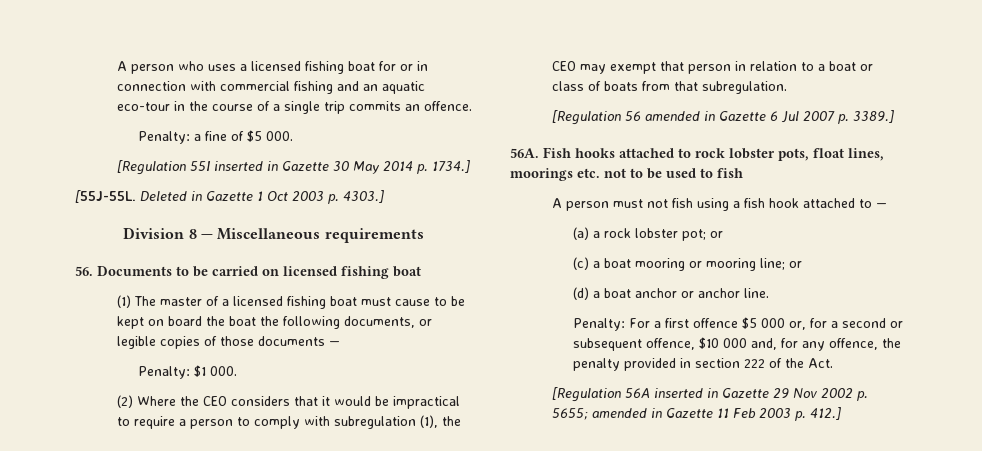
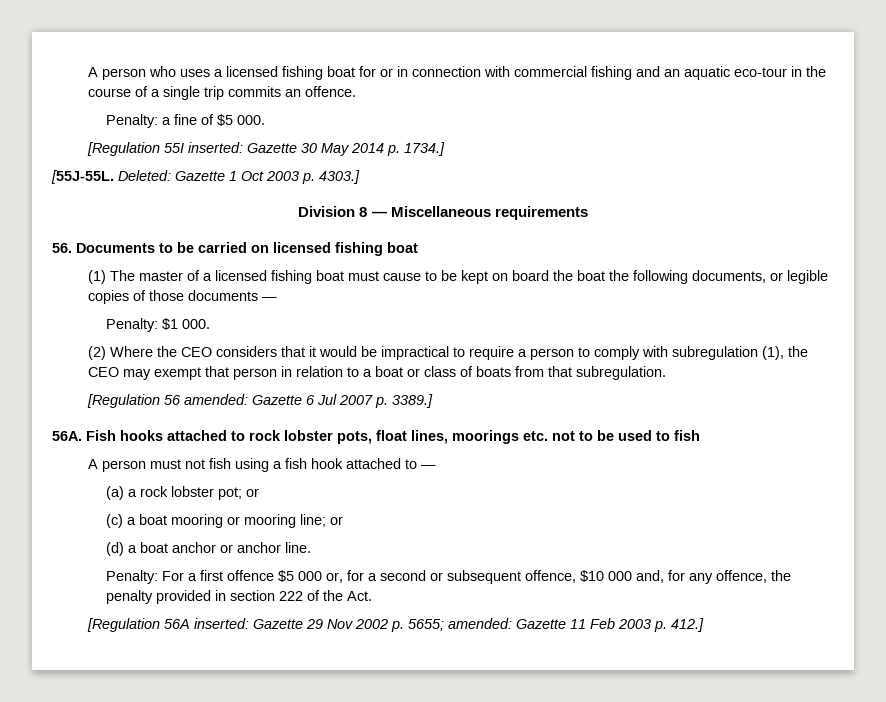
[213,161,278,171] inserted in -> [187,142,243,153] inserted:
[140,191,202,201] Deleted in -> [118,170,171,181] Deleted:
[644,111,715,121] amended in -> [183,394,248,405] amended:
[653,388,718,398] inserted in -> [193,618,249,629] inserted:
[591,408,662,418] amended in -> [447,618,512,629] amended:

